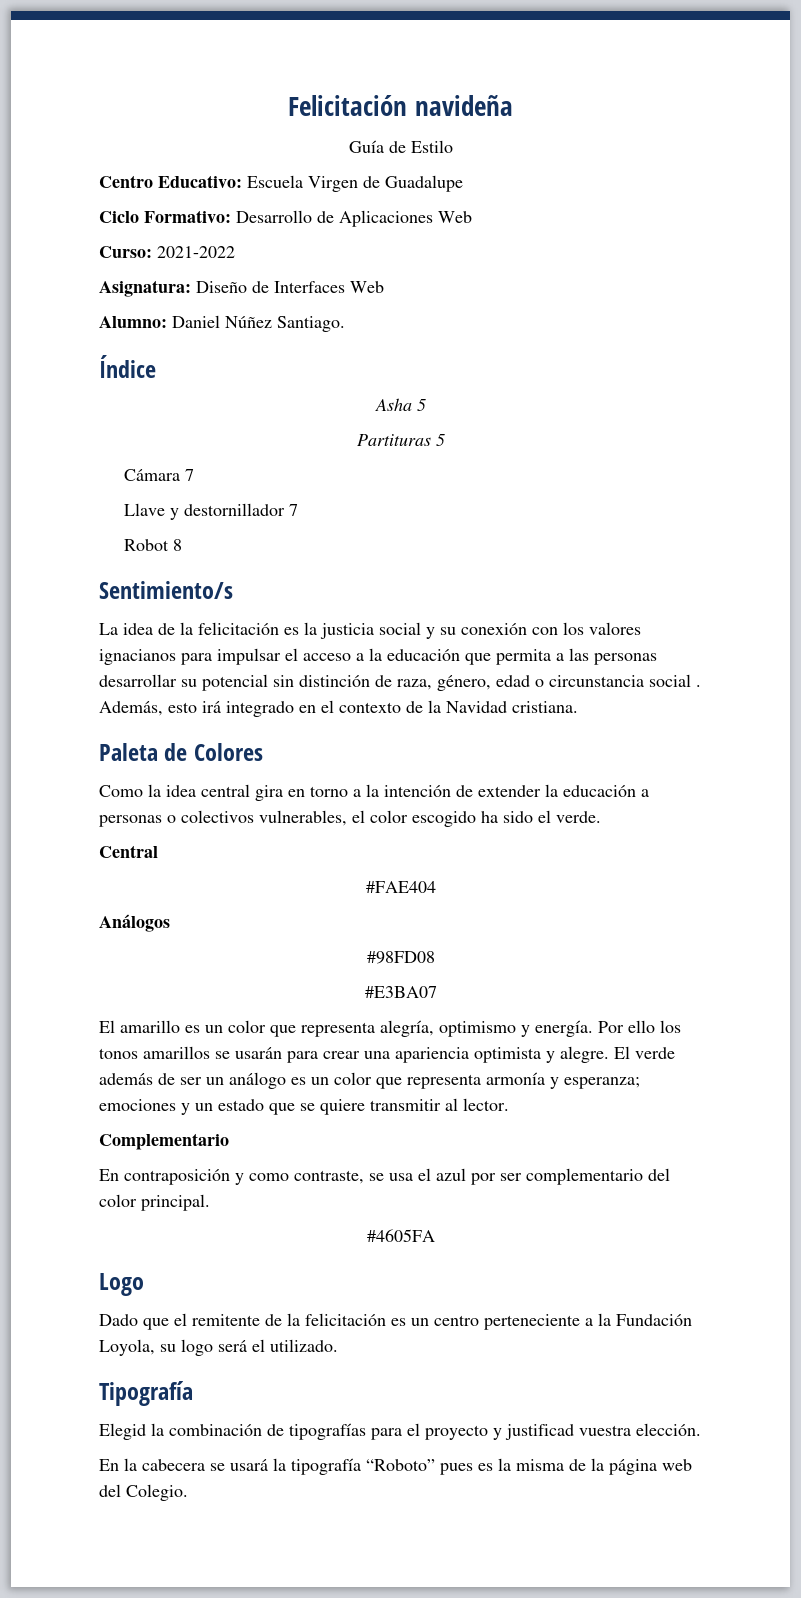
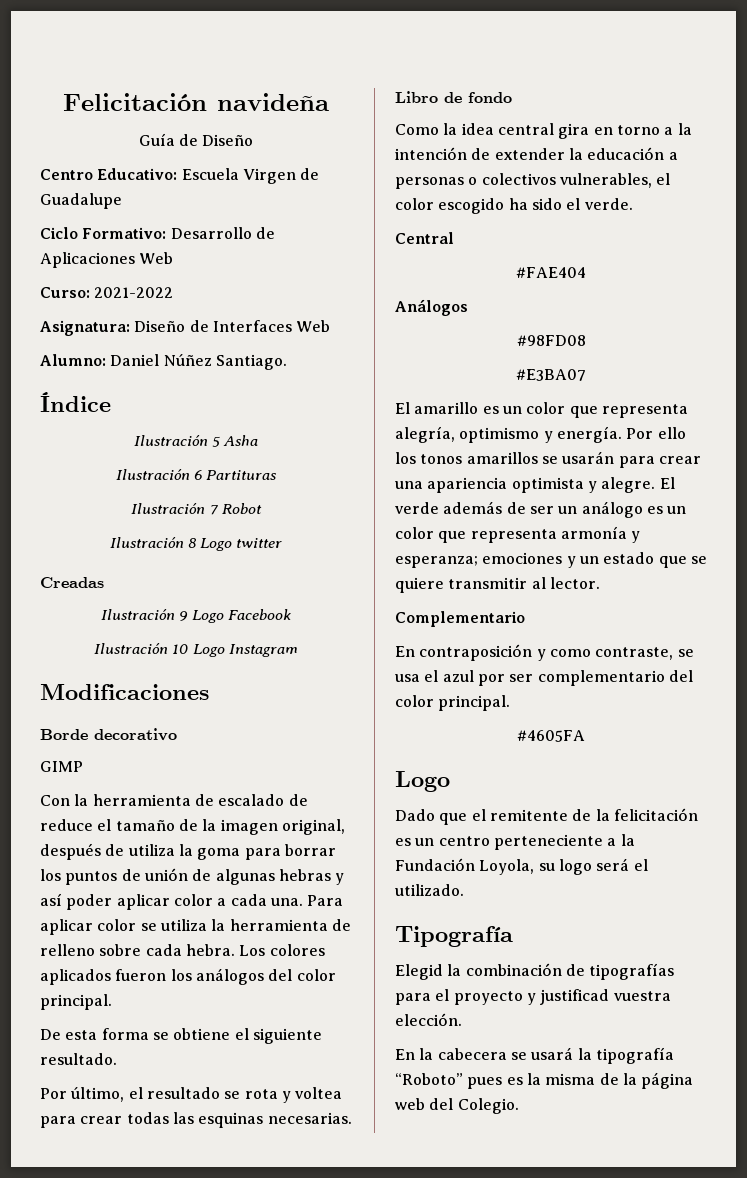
[410,140,453,153] Estilo -> [202,134,254,146] Diseño
(156, 366) none -> [133,435,220,447] Ilustración 5
[416,399,426,411] 5 // -> [115,469,202,480] // Ilustración 6
[435,434,445,446] [123,469,194,481] [123,503,298,520] [123,539,182,551] [99,581,233,599] [99,622,641,639] [99,648,657,665] [99,674,701,691] [99,700,578,717] [99,743,263,761] 5 // Cámara 7 // Llave y destornillador 7 // Robot 8 // Sentimiento/s // La idea de la felicitación es la justicia social y su conexión con los valores ignacianos para impulsar el acceso a la educación que permita a las personas desarrollar su potencial sin distinción de raza, género, edad o circunstancia social . Además, esto irá integrado en el contexto de la Navidad cristiana. // Paleta de Colores -> [131,503,262,515] [109,537,283,551] [40,577,104,588] [101,609,291,623] [94,643,298,657] [40,684,209,700] [40,728,177,741] [40,761,83,772] [40,794,308,806] [40,819,345,835] [40,843,336,860] [40,868,345,885] [40,893,344,910] [40,919,351,935] [40,944,325,956] [40,968,336,985] [40,994,112,1010] [40,1028,322,1044] [40,1053,117,1065] [40,1087,343,1103] [40,1112,352,1128] [395,91,512,103] // Ilustración 7 Robot // Ilustración 8 Logo twitter // Creadas // Ilustración 9 Logo Facebook // Ilustración 10 Logo Instagram // Modificaciones // Borde decorativo // GIMP // Con la herramienta de escalado de reduce el tamaño de la imagen original, después de utiliza la goma para borrar los puntos de unión de algunas hebras y así poder aplicar color a cada una. Para aplicar color se utiliza la herramienta de relleno sobre cada hebra. Los colores aplicados fueron los análogos del color principal. // De esta forma se obtiene el siguiente resultado. // Por último, el resultado se rota y voltea para crear todas las esquinas necesarias. // Libro de fondo

